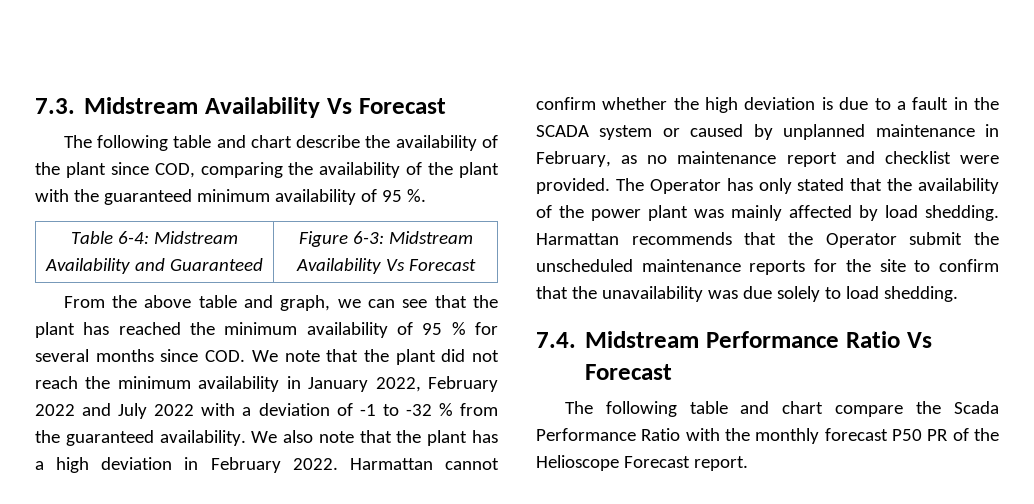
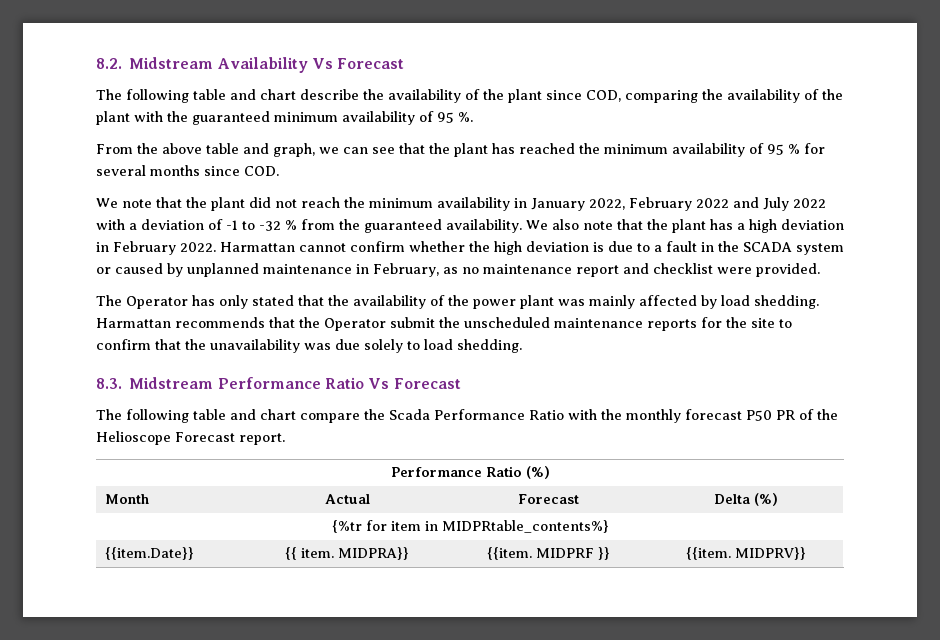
[35,98,75,114] 7.3. -> [96,58,122,69] 8.2.
[71,231,238,244] [45,258,263,274] [298,231,473,247] [295,258,476,274] // Table 6-4: Midstream Availability and Guaranteed | Figure 6-3: Midstream Availability Vs Forecast -> (473, 117) none
(246, 356) none -> (279, 171) //
(610, 186) none -> (820, 270) //
[536,332,576,348] 7.4. -> [96,378,122,389] 8.3.
(748, 463) none -> [390,466,550,479] [104,494,149,504] [324,494,370,504] [517,494,579,504] [714,493,778,506] [331,520,609,533] [104,547,194,560] [285,547,409,560] [486,547,610,560] [686,547,806,560] // Performance Ratio (%) // Month | Actual | Forecast | Delta (%) // {%tr for item in MIDPRtable_contents%} // {{item.Date}} | {{ item. MIDPRA}} | {{item. MIDPRF }} | {{item. MIDPRV}}

